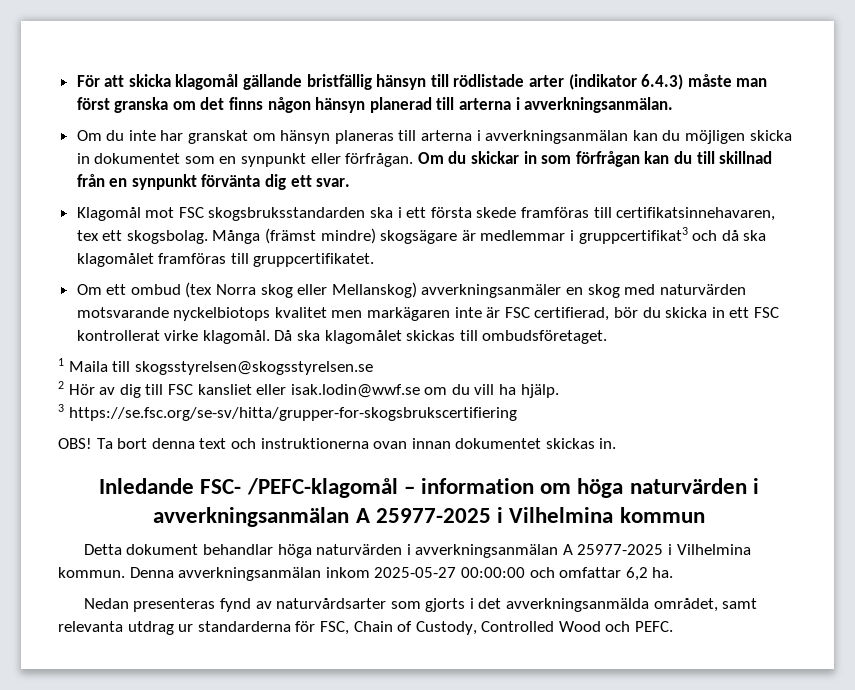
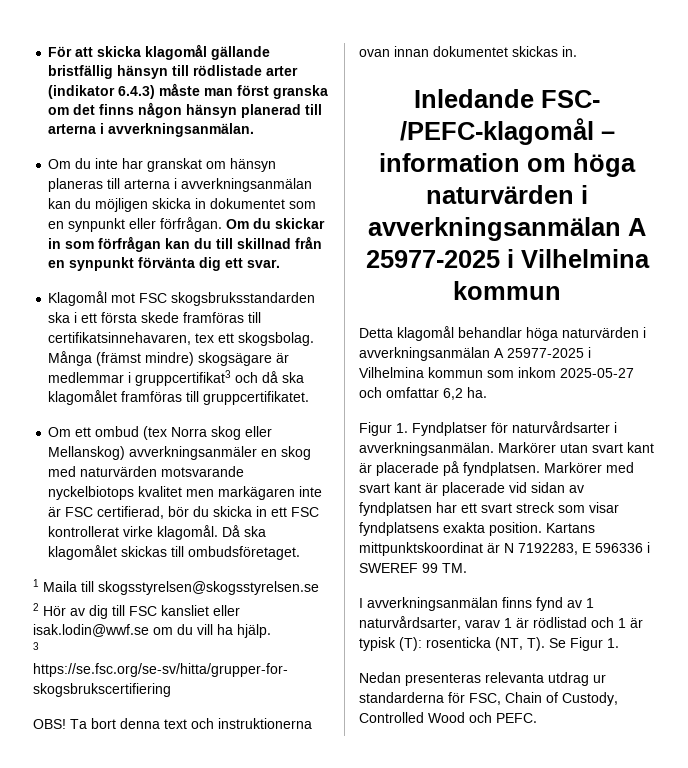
[126,544,199,555] dokument -> [397,326,454,341] klagomål
[58,567,322,581] kommun. Denna avverkningsanmälan -> [428,367,514,378] kommun som
[460,567,525,578] 00:00:00 -> (634, 373) none
[83,598,758,612] Nedan presenteras fynd av naturvårdsarter som gjorts i det avverkningsanmälda området, samt -> [359,421,617,436] [359,442,654,456] [359,461,634,476] [359,482,584,496] [359,502,619,516] [359,522,595,536] [359,542,650,556] [359,563,467,573] [359,597,594,611] [359,616,643,630] [359,637,619,651] [359,672,481,686] Figur 1. Fyndplatser för naturvårdsarter i avverkningsanmälan. Markörer utan svart kant är placerade på fyndplatsen. Markörer med svart kant är placerade vid sidan av fyndplatsen har ett svart streck som visar fyndplatsens exakta position. Kartans mittpunktskoordinat är N 7192283, E 596336 i SWEREF 99 TM. // I avverkningsanmälan finns fynd av 1 naturvårdsarter, varav 1 är rödlistad och 1 är typisk (T): rosenticka (NT, T). Se Figur 1. // Nedan presenteras

